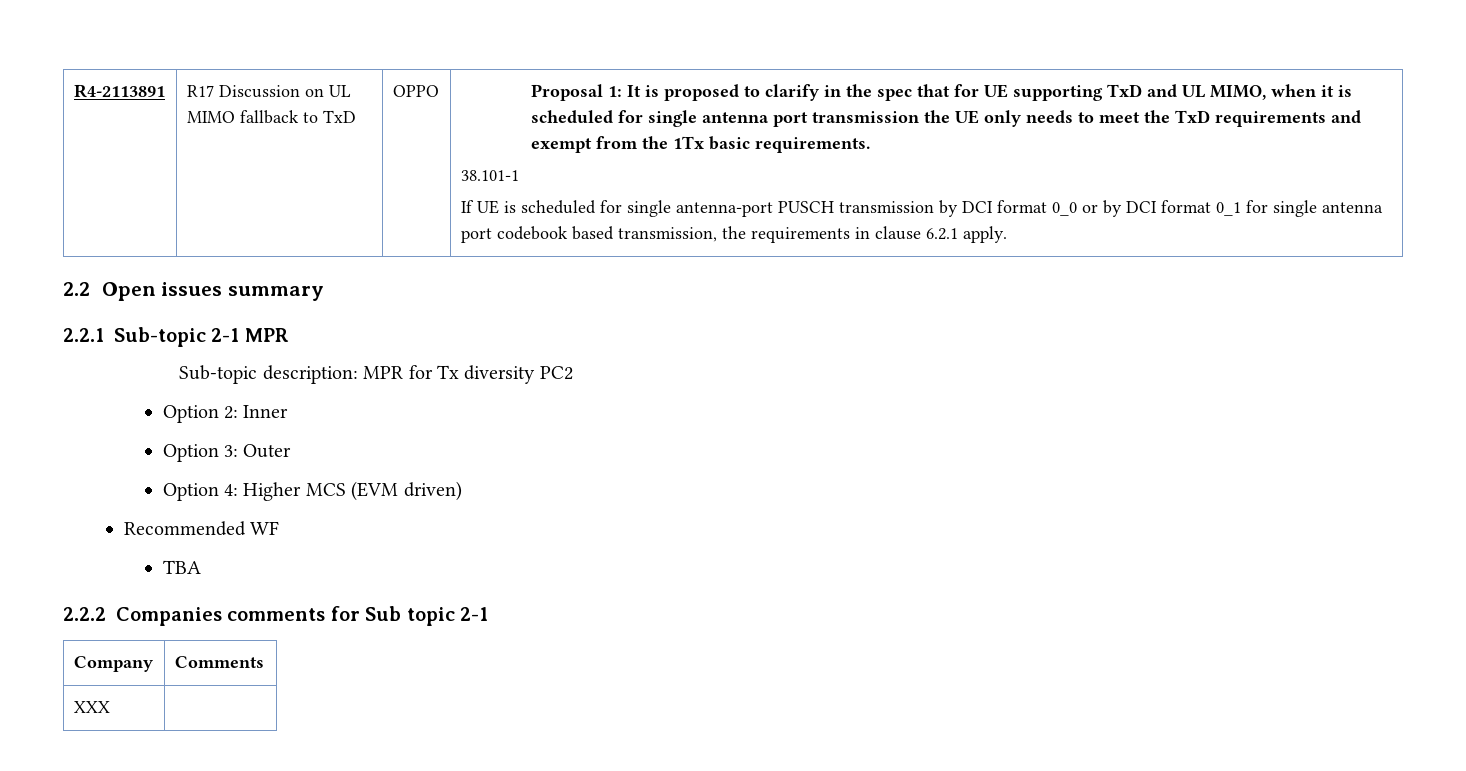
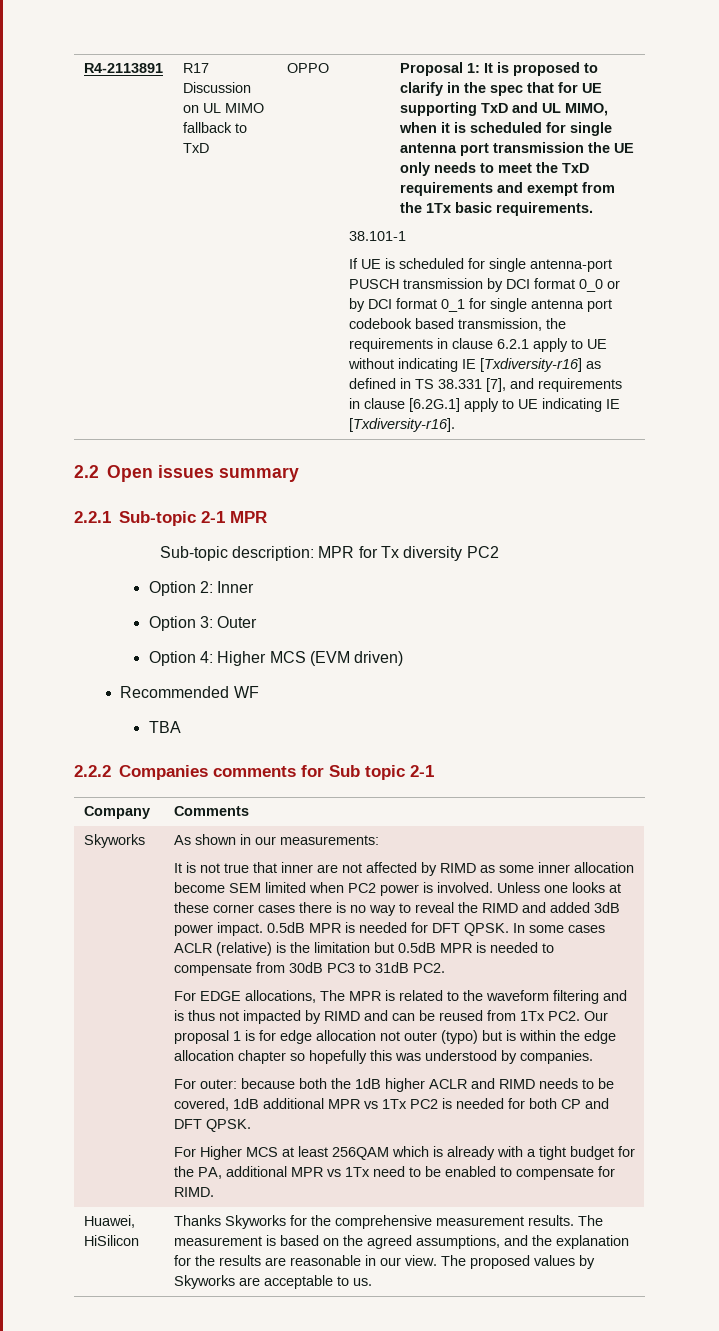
[962,226,1007,243] apply. -> [532,338,607,352] [347,358,601,372] [348,378,622,392] [348,398,620,412] [348,418,455,432] apply to UE without indicating IE [Txdiversity-r16] as defined in TS 38.331 [7], and requirements in clause [6.2G.1] apply to UE indicating IE [Txdiversity-r16].
[73,701,110,713] XXX | -> [83,834,145,848] [173,834,379,845] [173,862,634,876] [173,882,621,896] [173,902,620,916] [173,922,605,936] [173,942,554,956] [173,962,445,976] [173,990,627,1004] [173,1010,608,1024] [173,1030,616,1044] [173,1050,593,1064] [173,1078,614,1092] [173,1098,609,1111] [173,1119,251,1132] [173,1146,635,1160] [173,1166,615,1180] [173,1187,214,1197] [83,1215,135,1228] [83,1235,139,1246] [173,1215,603,1229] [173,1235,629,1249] [173,1255,595,1269] [173,1275,372,1289] Skyworks | As shown in our measurements: // It is not true that inner are not affected by RIMD as some inner allocation become SEM limited when PC2 power is involved. Unless one looks at these corner cases there is no way to reveal the RIMD and added 3dB power impact. 0.5dB MPR is needed for DFT QPSK. In some cases ACLR (relative) is the limitation but 0.5dB MPR is needed to compensate from 30dB PC3 to 31dB PC2. // For EDGE allocations, The MPR is related to the waveform filtering and is thus not impacted by RIMD and can be reused from 1Tx PC2. Our proposal 1 is for edge allocation not outer (typo) but is within the edge allocation chapter so hopefully this was understood by companies. // For outer: because both the 1dB higher ACLR and RIMD needs to be covered, 1dB additional MPR vs 1Tx PC2 is needed for both CP and DFT QPSK. // For Higher MCS at least 256QAM which is already with a tight budget for the PA, additional MPR vs 1Tx need to be enabled to compensate for RIMD. // Huawei, HiSilicon | Thanks Skyworks for the comprehensive measurement results. The measurement is based on the agreed assumptions, and the explanation for the results are reasonable in our view. The proposed values by Skyworks are acceptable to us.

